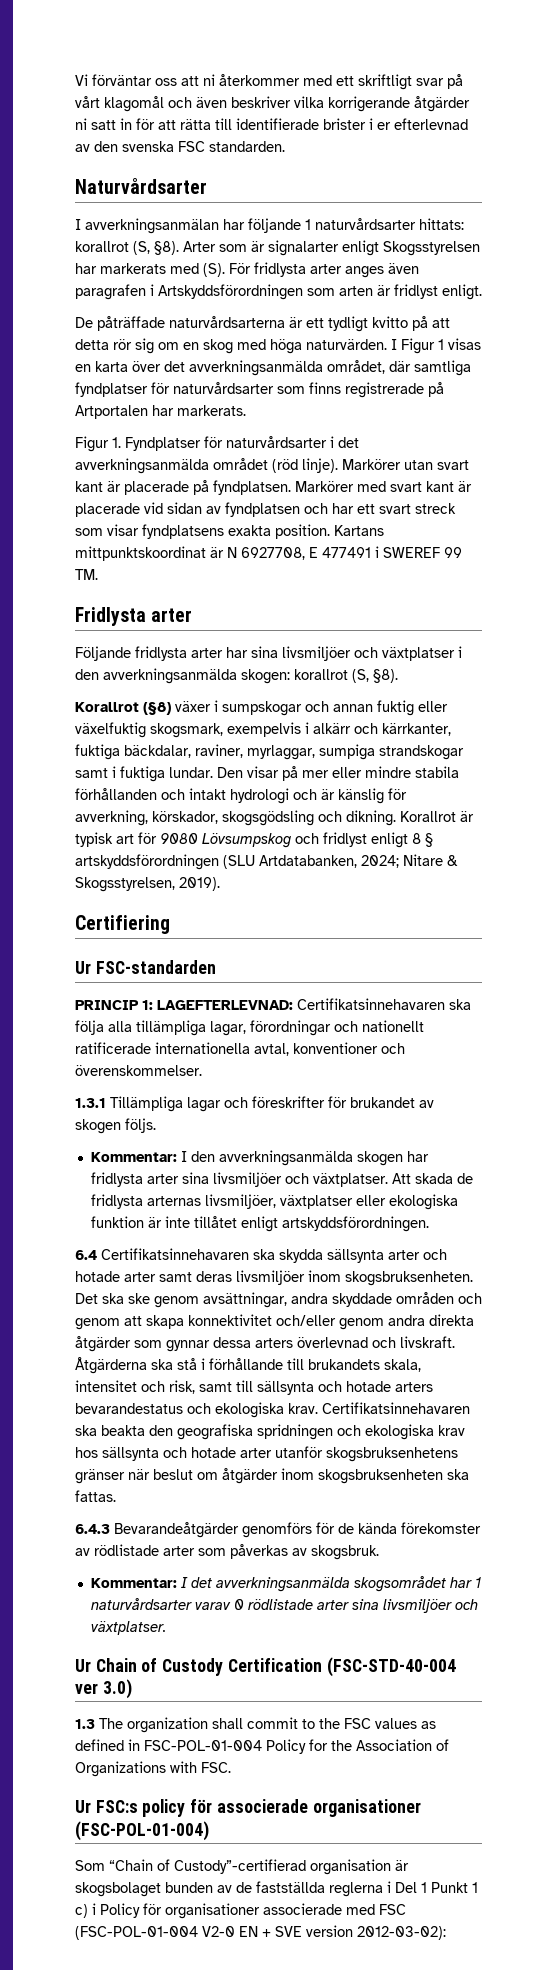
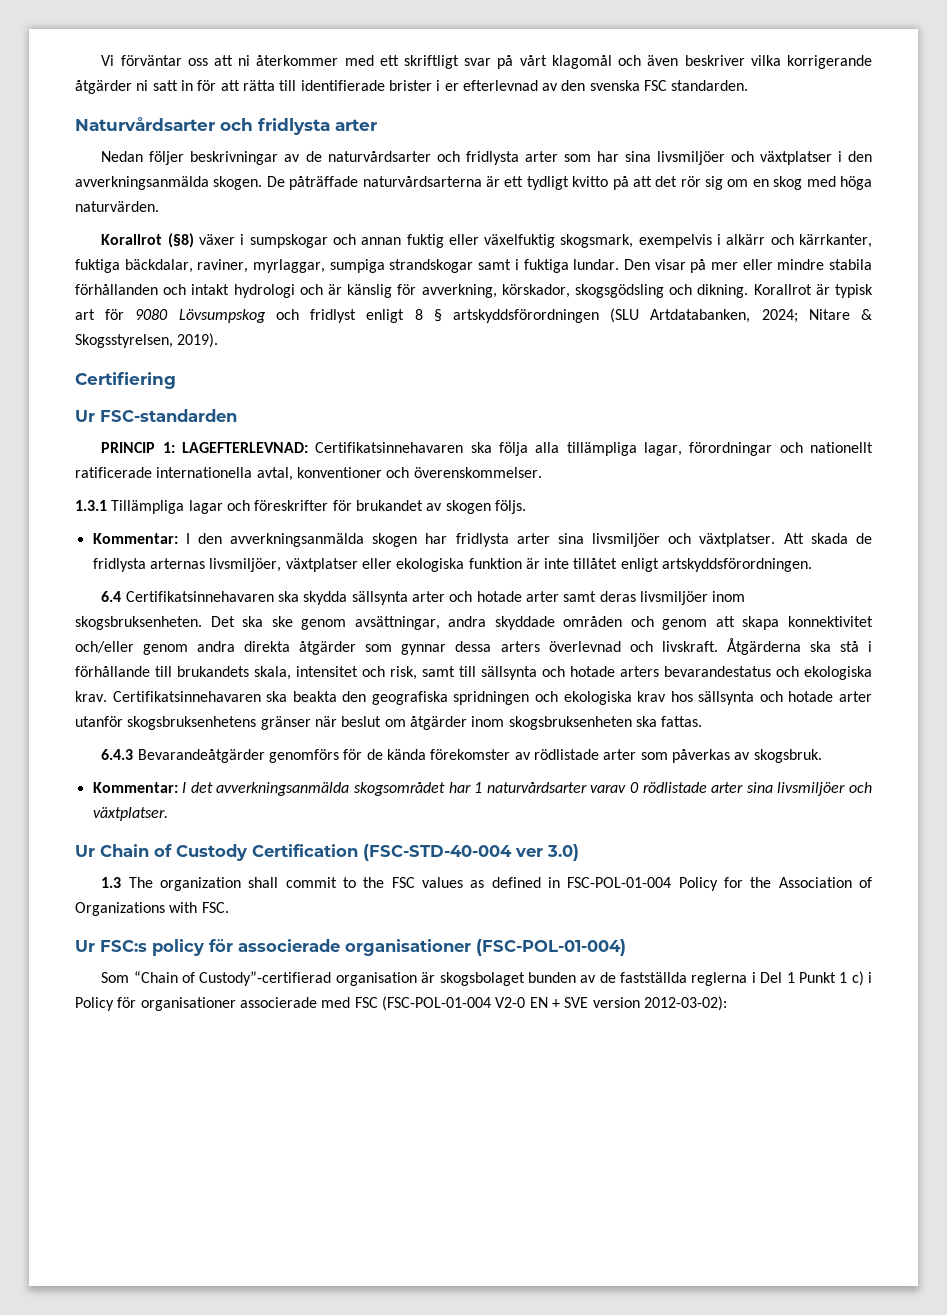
[75,218,464,234] [75,240,480,256] [75,262,419,278] [75,284,482,300] // I avverkningsanmälan har följande 1 naturvårdsarter hittats: korallrot (S, §8). Arter som är signalarter enligt Skogsstyrelsen har markerats med (S). För fridlysta arter anges även paragrafen i Artskyddsförordningen som arten är fridlyst enligt. // -> [220,118,377,135] [101,151,872,165] [75,176,263,190] och fridlysta arter // Nedan följer beskrivningar av de naturvårdsarter och fridlysta arter som har sina livsmiljöer och växtplatser i den avverkningsanmälda skogen.
[75,339,109,350] detta -> [655,176,678,187] det
[391,338,481,354] [75,360,471,376] [75,382,444,398] [75,405,246,419] [75,436,359,452] [75,458,469,474] [75,480,472,495] [75,502,456,517] [75,524,384,539] [75,546,462,561] [75,569,98,580] [75,607,193,626] [75,646,462,661] [75,668,398,684] I Figur 1 visas en karta över det avverkningsanmälda området, där samtliga fyndplatser för naturvårdsarter som finns registrerade på Artportalen har markerats. // Figur 1. Fyndplatser för naturvårdsarter i det avverkningsanmälda området (röd linje). Markörer utan svart kant är placerade på fyndplatsen. Markörer med svart kant är placerade vid sidan av fyndplatsen och har ett svart streck som visar fyndplatsens exakta position. Kartans mittpunktskoordinat är N 6927708, E 477491 i SWEREF 99 TM. // Fridlysta arter // Följande fridlysta arter har sina livsmiljöer och växtplatser i den avverkningsanmälda skogen: korallrot (S, §8). -> (159, 206) none

